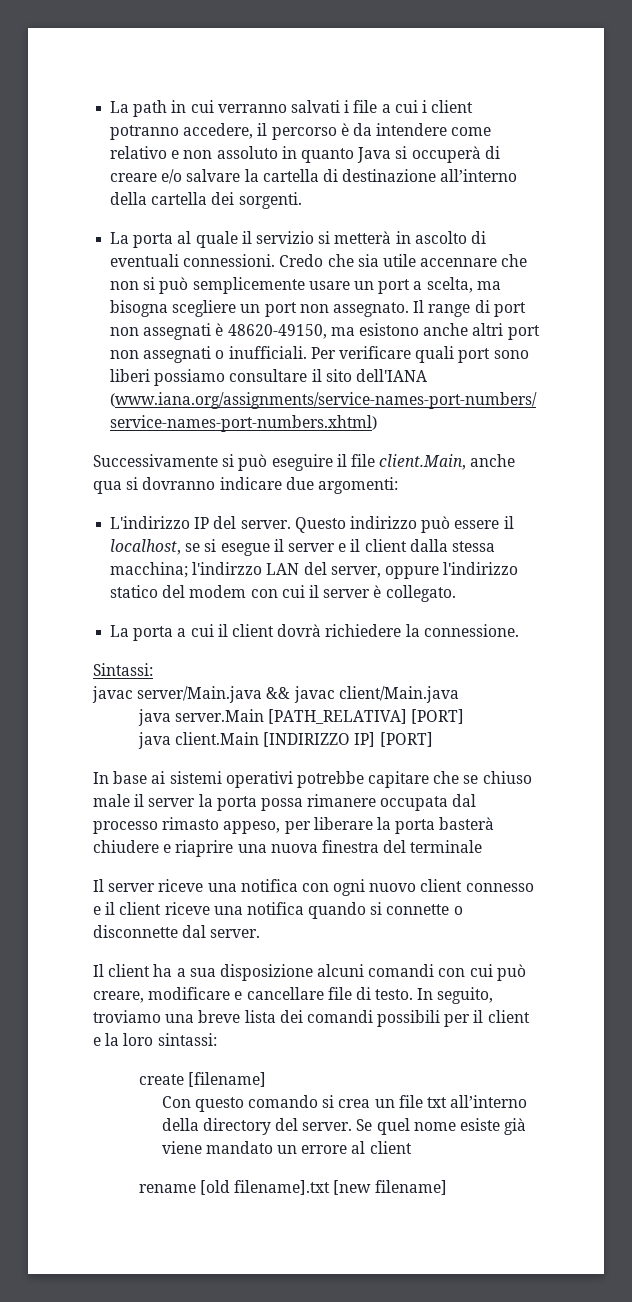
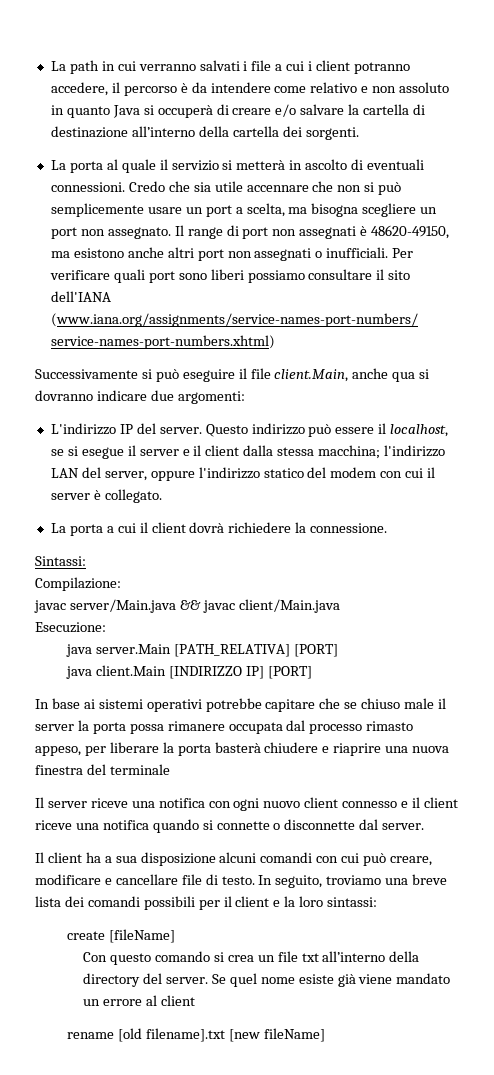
[192,562,263,575] l'indirzzo -> [384,445,446,457] l'indirizzo
(153, 669) none -> [35,577,121,591] // Compilazione:
(459, 694) none -> [35,622,106,633] // Esecuzione:
[187,1072,266,1087] [filename] -> [109,929,176,943] [fileName]
[374,1180,447,1195] filename] -> [263,1028,325,1042] fileName]

